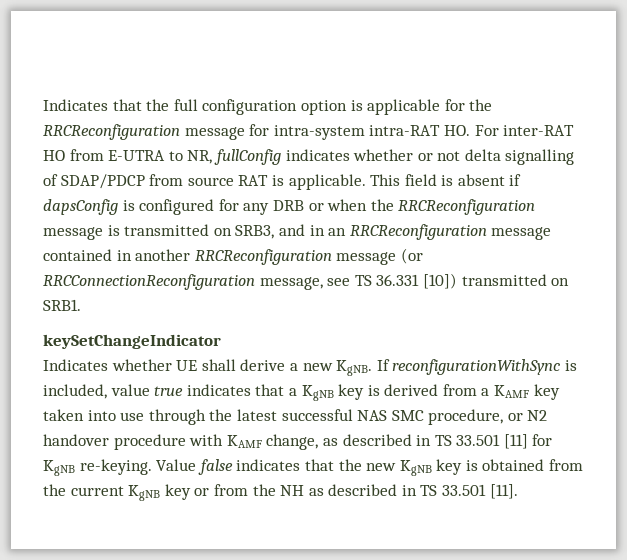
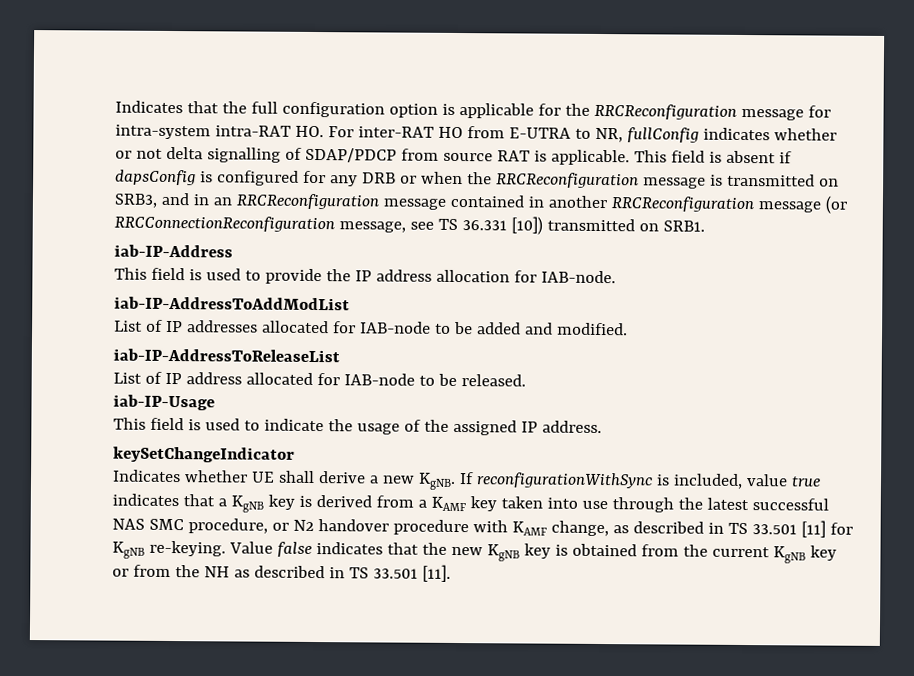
(81, 305) none -> [114,244,233,258] [114,267,616,285] [114,296,350,311] [114,319,628,336] [113,348,340,363] [113,371,526,387] [113,394,215,411] [113,417,602,436] // iab-IP-Address // This field is used to provide the IP address allocation for IAB-node. // iab-IP-AddressToAddModList // List of IP addresses allocated for IAB-node to be added and modified. // iab-IP-AddressToReleaseList // List of IP address allocated for IAB-node to be released. // iab-IP-Usage // This field is used to indicate the usage of the assigned IP address.

